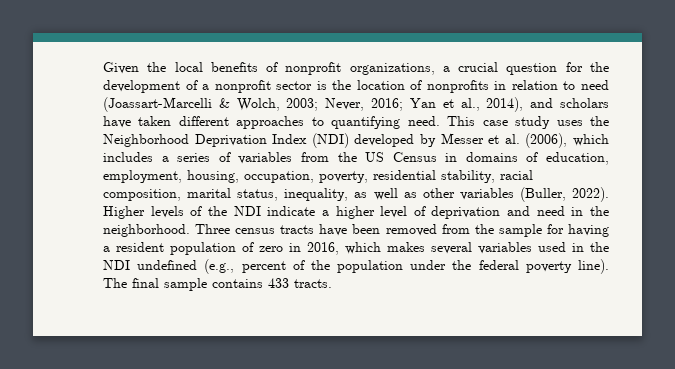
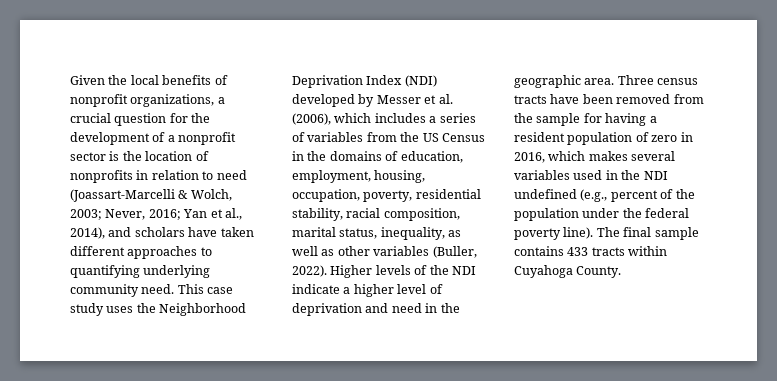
(401, 122) none -> [143,265,211,278] [70,284,139,297] underlying community
(458, 157) none -> [307,151,327,161] the
[103,224,190,237] neighborhood. -> [514,75,615,88] geographic area.
[294,279,332,288] tracts. -> [591,246,668,256] [514,265,622,278] tracts within Cuyahoga County.

